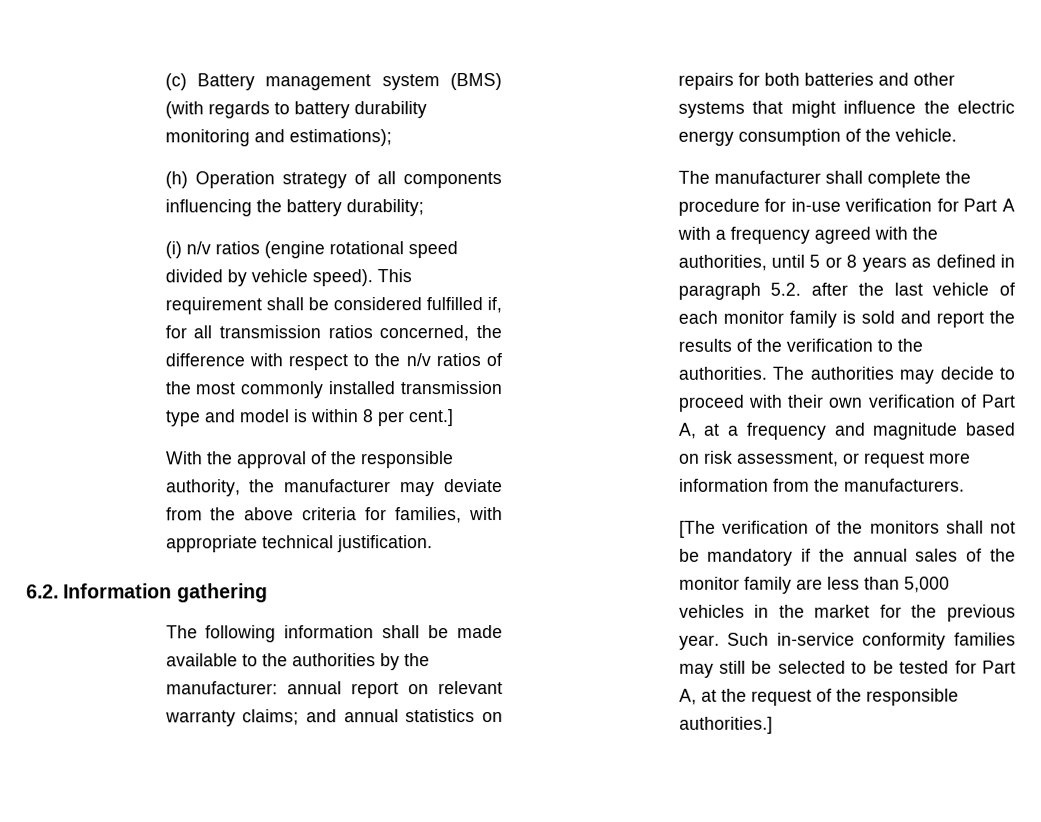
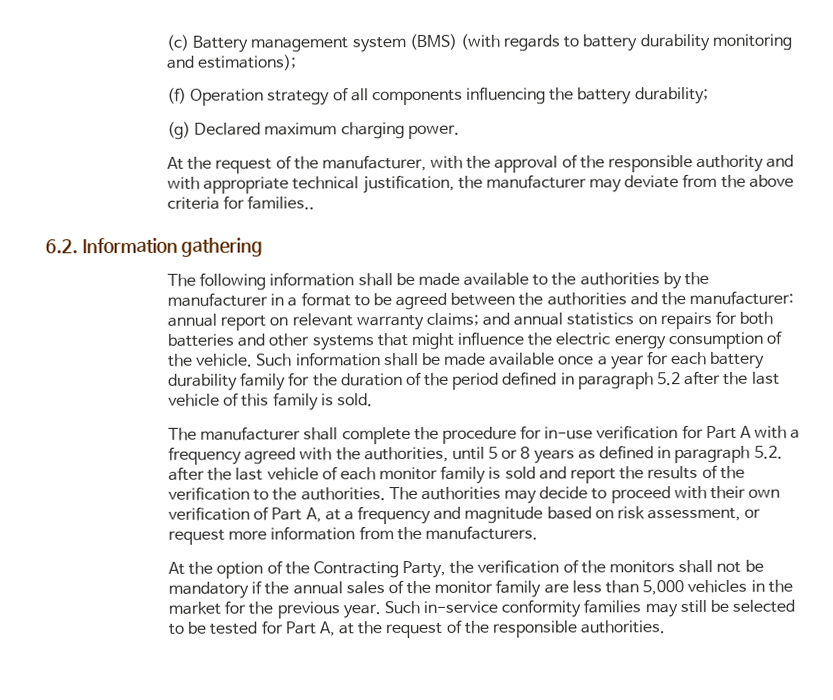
[164,171,188,189] (h) -> [166,87,187,104] (f)
[164,241,458,259] [164,269,412,287] [164,297,503,315] [164,325,502,342] [164,353,502,371] [164,381,502,399] [164,409,454,427] [165,451,203,465] (i) n/v ratios (engine rotational speed divided by vehicle speed). This requirement shall be considered fulfilled if, for all transmission ratios concerned, the difference with respect to the n/v ratios of the most commonly installed transmission type and model is within 8 per cent.] // With -> [166,121,460,140] [166,154,464,174] (g) Declared maximum charging power. // At the request of the manufacturer, with
[165,479,241,497] authority, -> [696,154,795,173] [166,174,455,194] authority and with appropriate technical justification,
[395,507,503,524] [165,535,433,553] families, with appropriate technical justification. -> [247,195,316,210] families..
(430, 660) none -> [166,292,687,311] manufacturer in a format to be agreed between the authorities and the
(957, 135) none -> [256,351,766,370] [167,370,780,391] [167,392,373,411] Such information shall be made available once a year for each battery durability family for the duration of the period defined in paragraph 5.2 after the last vehicle of this family is sold.
[678,520,716,538] [The -> [167,560,475,579] At the option of the Contracting Party, the
[678,716,773,734] authorities.] -> [580,620,666,634] authorities.

